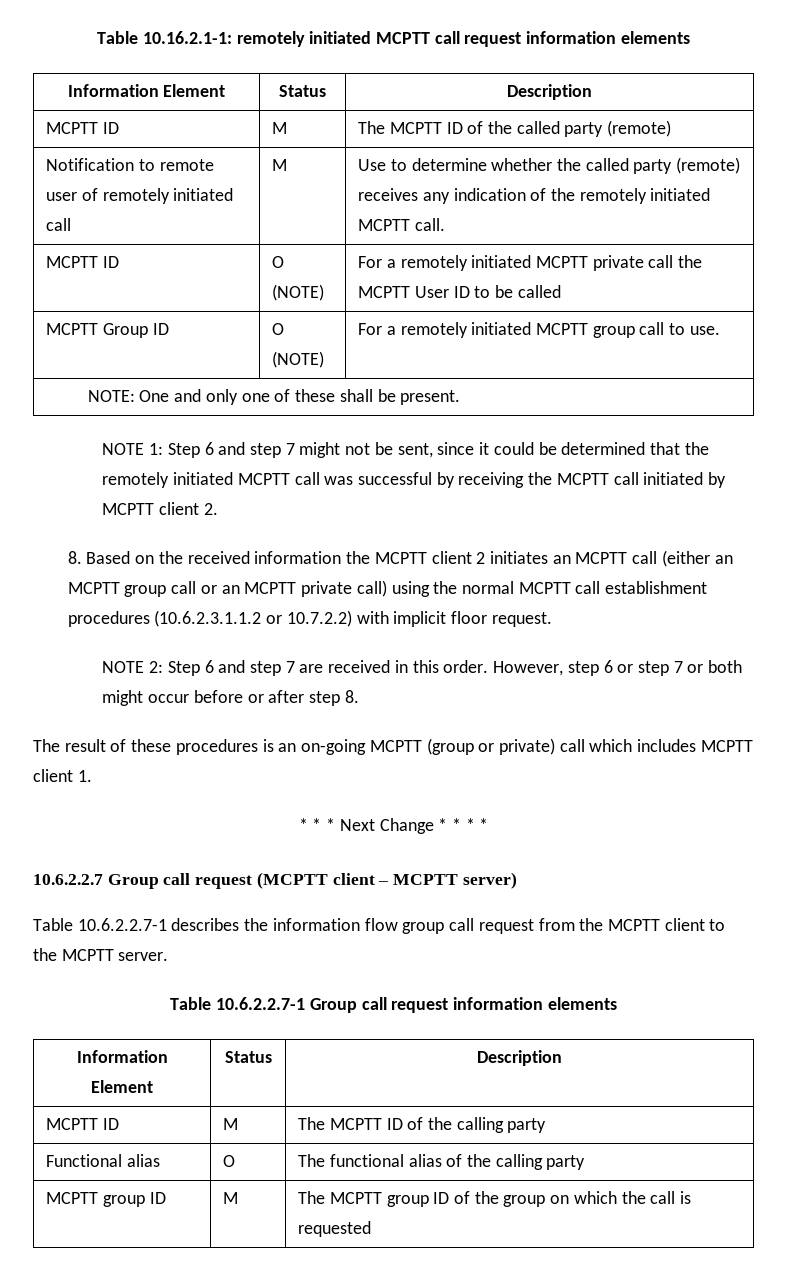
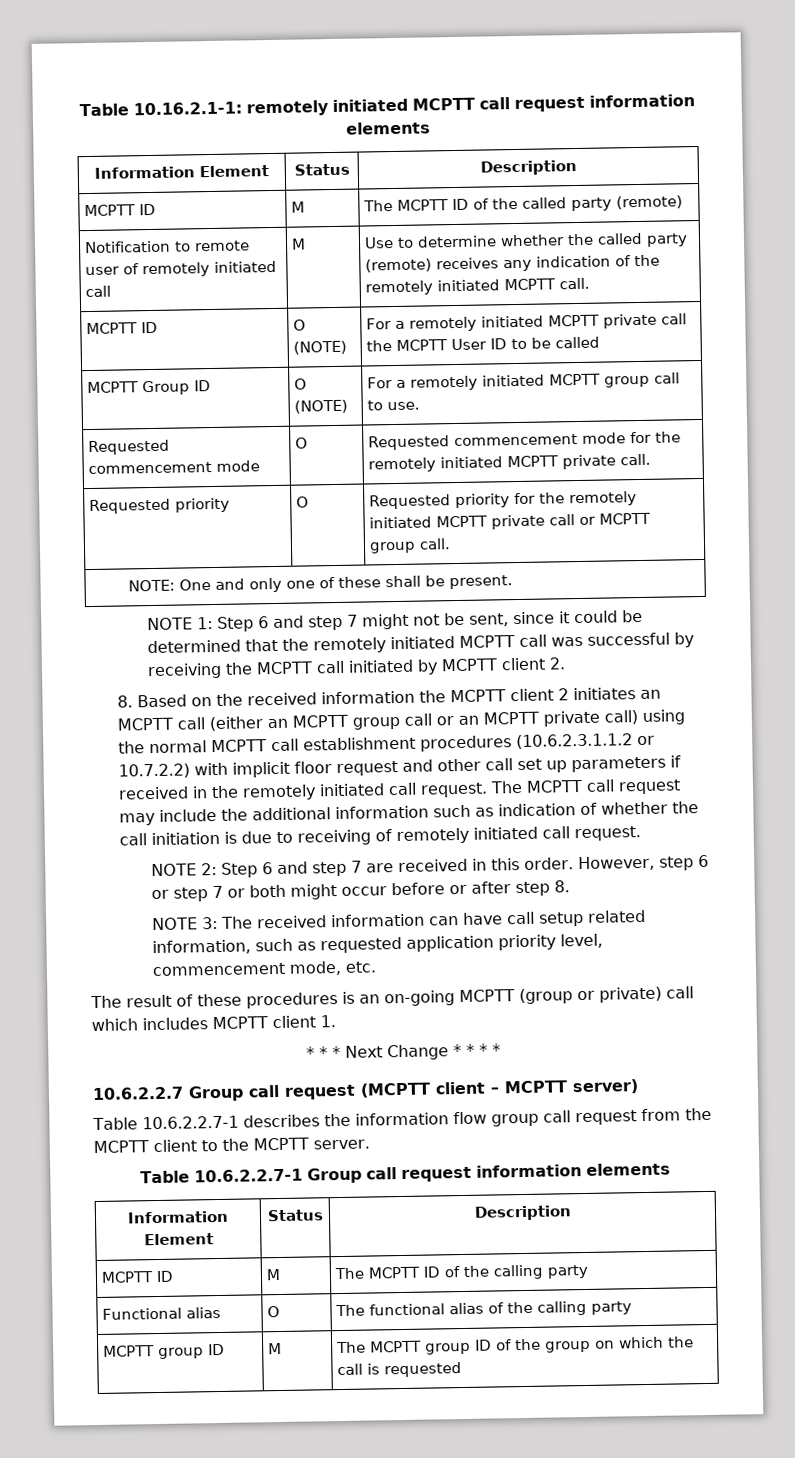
(720, 330) none -> [88,439,171,456] [88,460,261,475] [295,437,309,449] [368,431,682,451] [368,453,652,473] [89,497,231,515] [296,496,310,508] [369,491,638,510] [369,512,652,530] [369,538,452,554] // Requested commencement mode | O | Requested commencement mode for the remotely initiated MCPTT private call. // Requested priority | O | Requested priority for the remotely initiated MCPTT private call or MCPTT group call.
(488, 617) none -> [336,755,682,777] [118,779,682,801] [119,801,700,826] [119,826,571,846] request and other call set up parameters if received in the remotely initiated call request. The MCPTT call request may include the additional information such as indication of whether the call initiation is due to receiving of remotely initiated call
(359, 696) none -> [152,909,647,931] [152,933,604,956] [152,960,377,977] // NOTE 3: The received information can have call setup related information, such as requested application priority level, commencement mode, etc.

